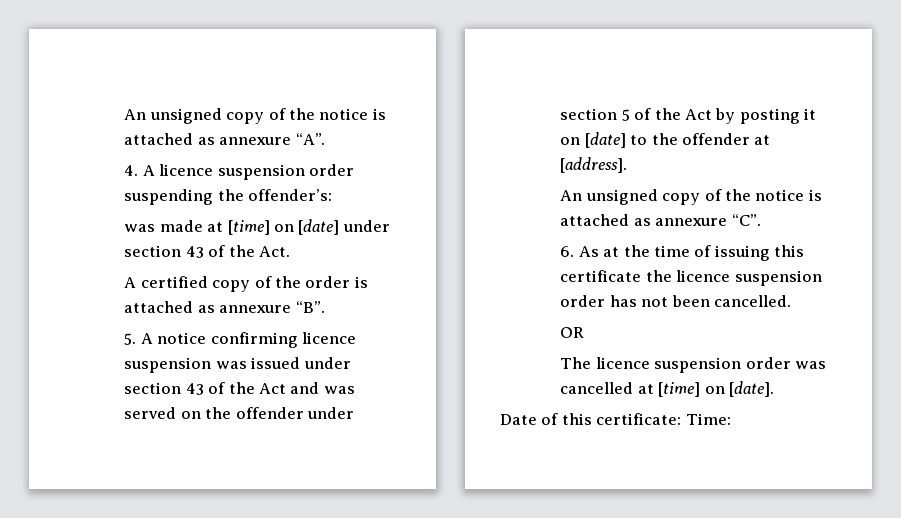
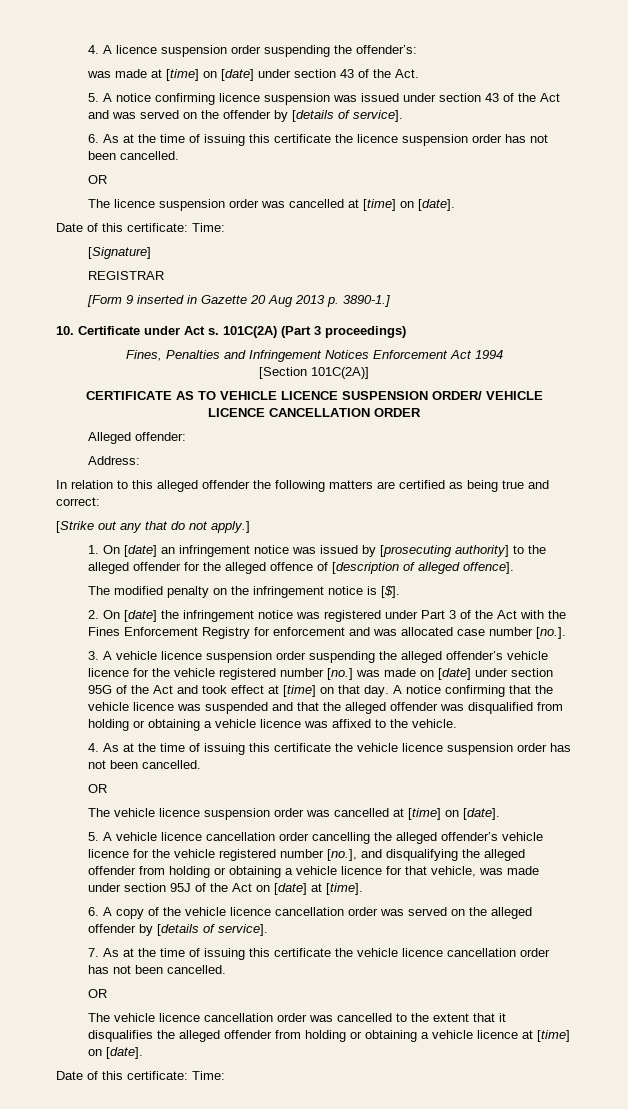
[124,108,386,124] [124,133,326,145] An unsigned copy of the notice is attached as annexure “A”. // -> (87, 49) none
[124,276,368,292] [124,301,325,313] // A certified copy of the order is attached as annexure “B”. -> (419, 73) none
[306,407,354,419] [560,108,817,124] [560,132,771,148] [560,157,628,173] [560,189,822,205] [560,214,761,226] under section 5 of the Act by posting it on [date] to the offender at [address]. // An unsigned copy of the notice is attached as annexure “C”. -> [273,110,403,122] by [details of service].
(731, 419) none -> [87,247,151,259] [87,271,164,280] [86,295,390,307] [56,326,406,338] [125,350,503,362] [259,367,369,379] [85,391,543,400] [208,408,421,417] [87,432,186,444] [87,456,140,465] [56,480,549,492] [56,497,100,506] [56,521,250,533] [87,545,546,557] [87,562,514,574] [87,586,400,598] [87,610,566,622] [87,627,566,639] [87,651,548,663] [87,668,553,680] [87,685,553,697] [87,702,563,714] [87,719,457,731] [87,743,571,755] [87,760,201,769] [87,784,107,793] [87,808,500,820] [87,832,543,844] [87,849,525,861] [87,866,539,878] [87,883,363,895] [87,907,532,919] [87,924,268,936] [87,948,550,960] [87,965,226,974] [87,989,107,998] [87,1013,506,1022] [87,1030,570,1042] [87,1047,143,1059] [56,1071,225,1080] // [Signature] // REGISTRAR // [Form 9 inserted in Gazette 20 Aug 2013 p. 3890-1.] // 10. Certificate under Act s. 101C(2A) (Part 3 proceedings) // Fines, Penalties and Infringement Notices Enforcement Act 1994 // [Section 101C(2A)] // CERTIFICATE AS TO VEHICLE LICENCE SUSPENSION ORDER/ VEHICLE LICENCE CANCELLATION ORDER // Alleged offender: // Address: // In relation to this alleged offender the following matters are certified as being true and correct: // [Strike out any that do not apply.] // 1. On [date] an infringement notice was issued by [prosecuting authority] to the alleged offender for the alleged offence of [description of alleged offence]. // The modified penalty on the infringement notice is [$]. // 2. On [date] the infringement notice was registered under Part 3 of the Act with the Fines Enforcement Registry for enforcement and was allocated case number [no.]. // 3. A vehicle licence suspension order suspending the alleged offender’s vehicle licence for the vehicle registered number [no.] was made on [date] under section 95G of the Act and took effect at [time] on that day. A notice confirming that the vehicle licence was suspended and that the alleged offender was disqualified from holding or obtaining a vehicle licence was affixed to the vehicle. // 4. As at the time of issuing this certificate the vehicle licence suspension order has not been cancelled. // OR // The vehicle licence suspension order was cancelled at [time] on [date]. // 5. A vehicle licence cancellation order cancelling the alleged offender’s vehicle licence for the vehicle registered number [no.], and disqualifying the alleged offender from holding or obtaining a vehicle licence for that vehicle, was made under section 95J of the Act on [date] at [time]. // 6. A copy of the vehicle licence cancellation order was served on the alleged offender by [details of service]. // 7. As at the time of issuing this certificate the vehicle licence cancellation order has not been cancelled. // OR // The vehicle licence cancellation order was cancelled to the extent that it disqualifies the alleged offender from holding or obtaining a vehicle licence at [time] on [date]. // Date of this certificate: Time:

